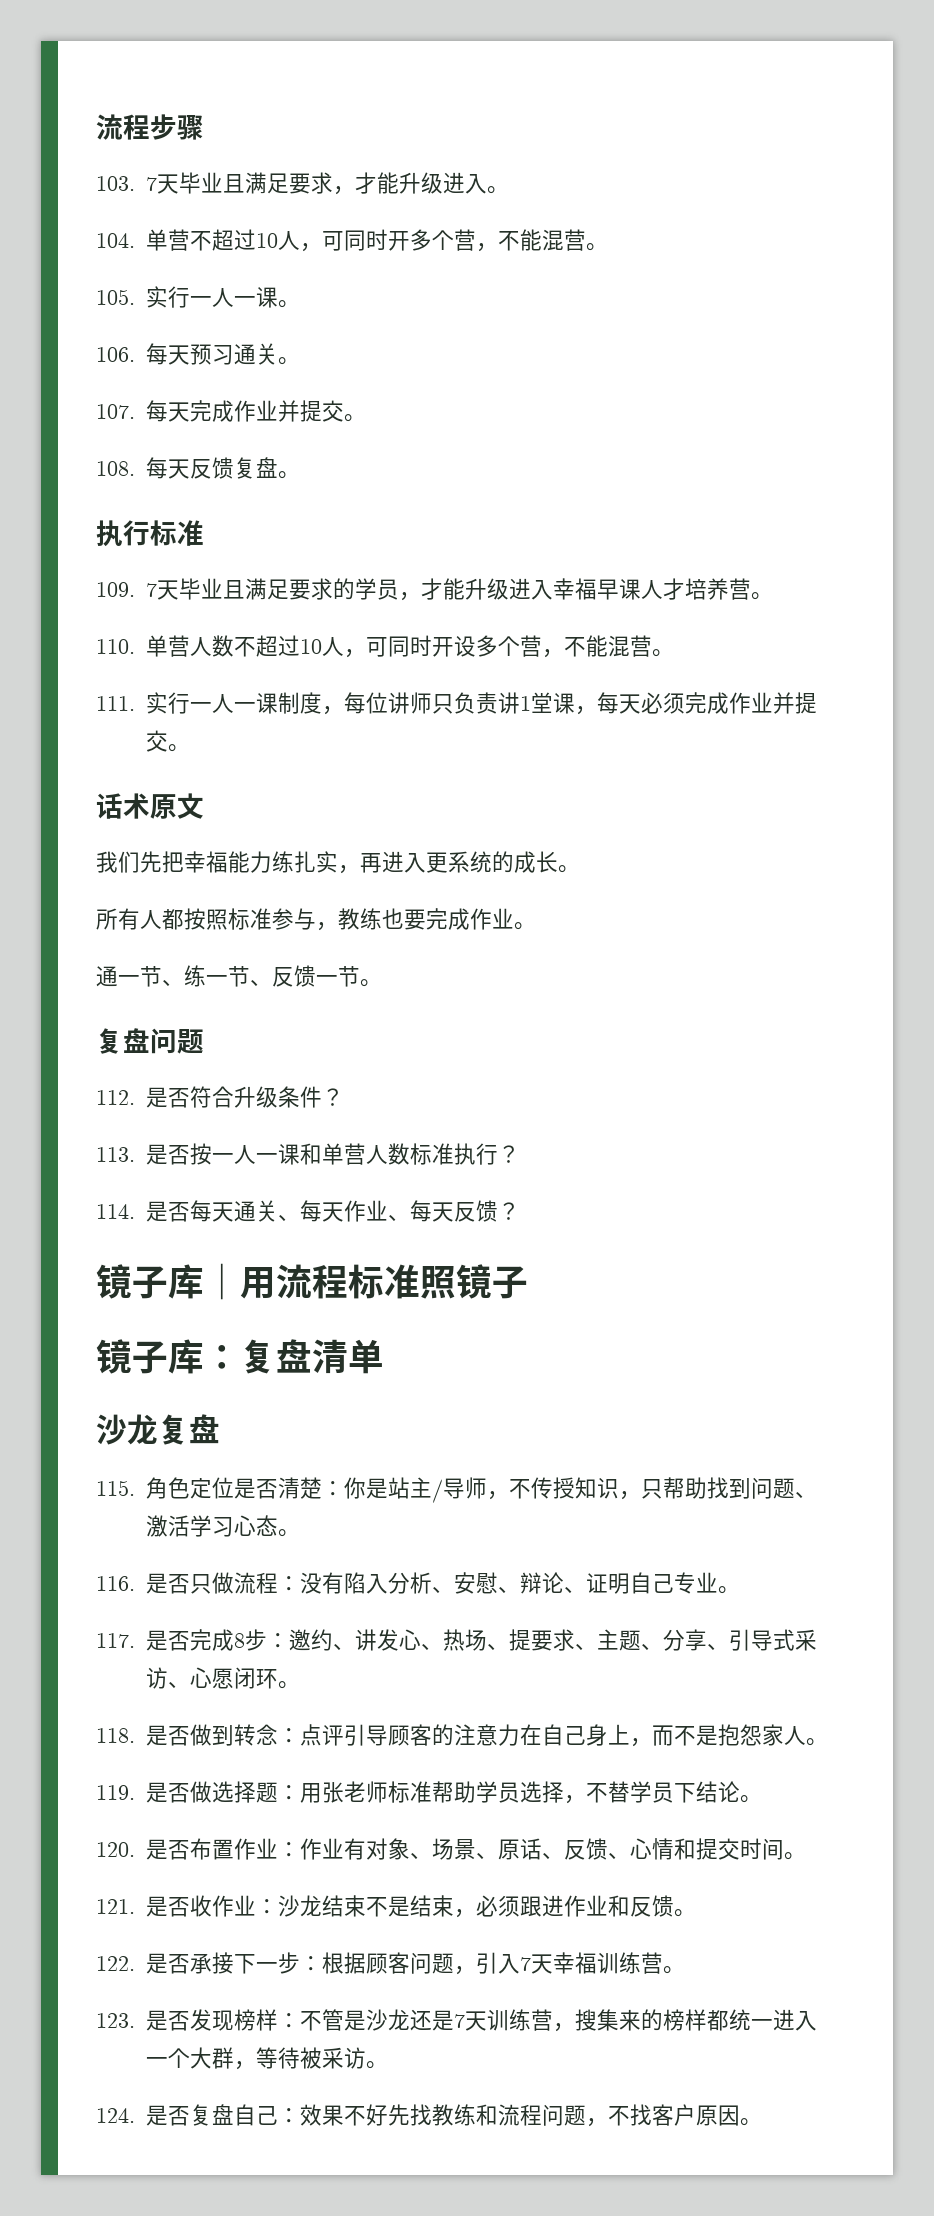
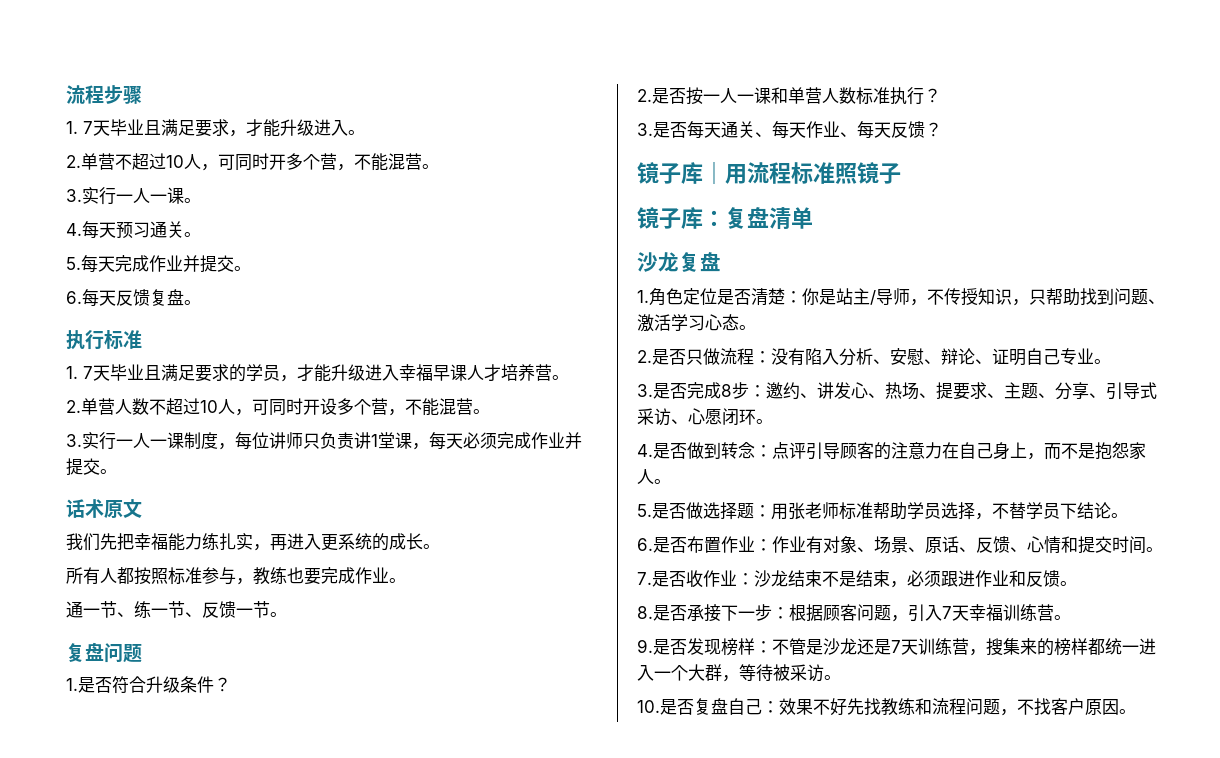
[96,176,135,191] 103. -> [66,121,78,134] 1.
[96,233,135,248] 104. -> [66,155,81,168] 2.
[96,289,135,305] 105. -> [66,189,82,202] 3.
[96,347,135,362] 106. -> [66,223,82,236] 4.
[96,404,135,419] 107. -> [66,257,81,270] 5.
[96,461,135,476] 108. -> [66,291,82,304] 6.
[96,582,135,597] 109. -> [66,366,78,379] 1.
[96,639,135,654] 110. -> [66,400,81,413] 2.
[96,696,135,711] 111. -> [66,434,82,447] 3.
[96,1090,135,1105] 112. -> [66,678,78,691] 1.
[96,1147,135,1162] 113. -> [637,89,652,102] 2.
[96,1204,135,1219] 114. -> [637,123,653,136] 3.
[96,1480,135,1496] 115. -> [637,290,649,303] 1.
[96,1576,135,1591] 116. -> [637,350,652,363] 2.
[96,1633,135,1648] 117. -> [637,384,653,397] 3.
[96,1728,135,1743] 118. -> [637,444,653,457] 4.
[96,1785,135,1800] 119. -> [637,504,652,517] 5.
[96,1842,135,1857] 120. -> [637,538,653,551] 6.
[96,1899,135,1914] 121. -> [637,572,652,585] 7.
[96,1956,135,1971] 122. -> [637,606,653,619] 8.
[96,2013,135,2028] 123. -> [637,639,653,653] 9.
[96,2108,135,2123] 124. -> [637,700,660,713] 10.

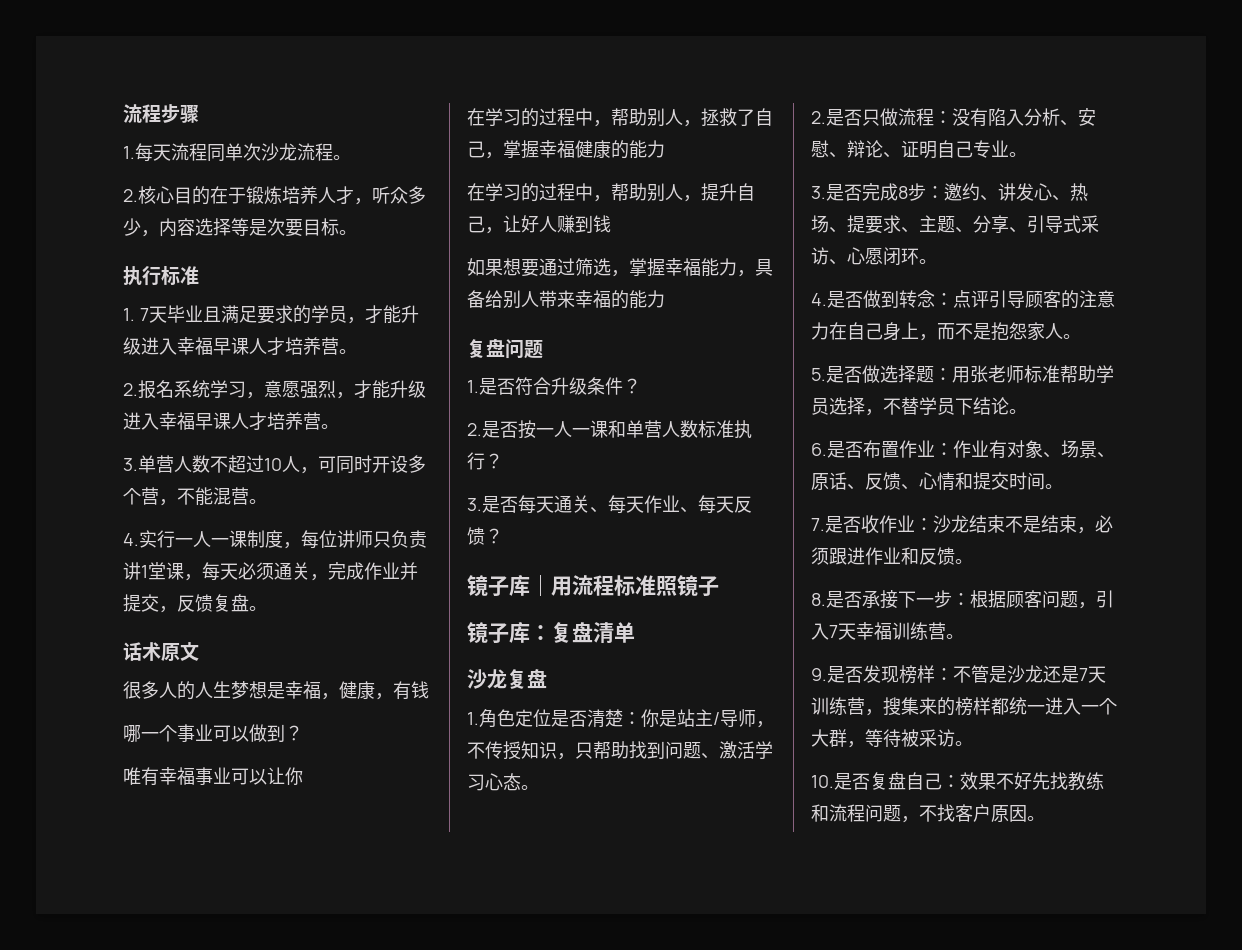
[83,119,365,137] [66,153,439,171] [66,187,201,205] [66,221,201,239] [66,255,251,273] [66,289,184,306] 7天毕业且满足要求，才能升级进入。 // 2.单营不超过10人，可同时开多个营，不能混营。 // 3.实行一人一课。 // 4.每天预习通关。 // 5.每天完成作业并提交。 // 6.每天反馈复盘 -> [135,143,351,162] [123,186,426,205] [123,218,339,237] 每天流程同单次沙龙流程。 // 2.核心目的在于锻炼培养人才，听众多少，内容选择等是次要目标
(81, 406) none -> [138,380,426,399] [123,412,339,430] [123,458,138,471] 报名系统学习，意愿强烈，才能升级进入幸福早课人才培养营。 // 3.
[66,434,82,447] 3. -> [123,533,139,546] 4.
[497,432,582,449] [66,458,100,476] 完成作业并提交 -> [274,562,418,581] [123,594,249,613] 通关，完成作业并提交，反馈复盘
[66,533,440,551] [66,567,406,585] [66,601,287,618] 我们先把幸福能力练扎实，再进入更系统的成长。 // 所有人都按照标准参与，教练也要完成作业。 // 通一节、练一节、反馈一节。 -> [123,681,429,700] [123,724,303,743] [123,767,303,786] [467,108,773,127] [467,140,665,159] [467,183,755,202] [467,215,611,234] [467,258,773,277] [467,290,665,309] 很多人的人生梦想是幸福，健康，有钱 // 哪一个事业可以做到？ // 唯有幸福事业可以让你 // 在学习的过程中，帮助别人，拯救了自己，掌握幸福健康的能力 // 在学习的过程中，帮助别人，提升自己，让好人赚到钱 // 如果想要通过筛选，掌握幸福能力，具备给别人带来幸福的能力

